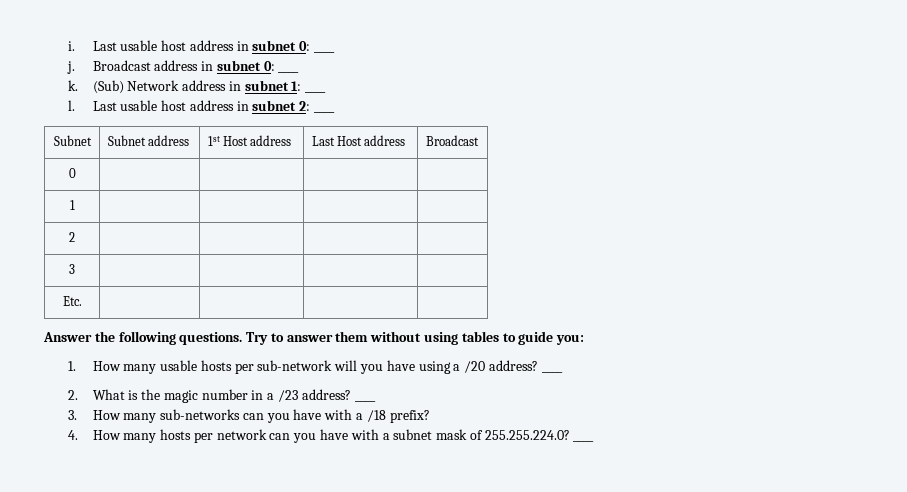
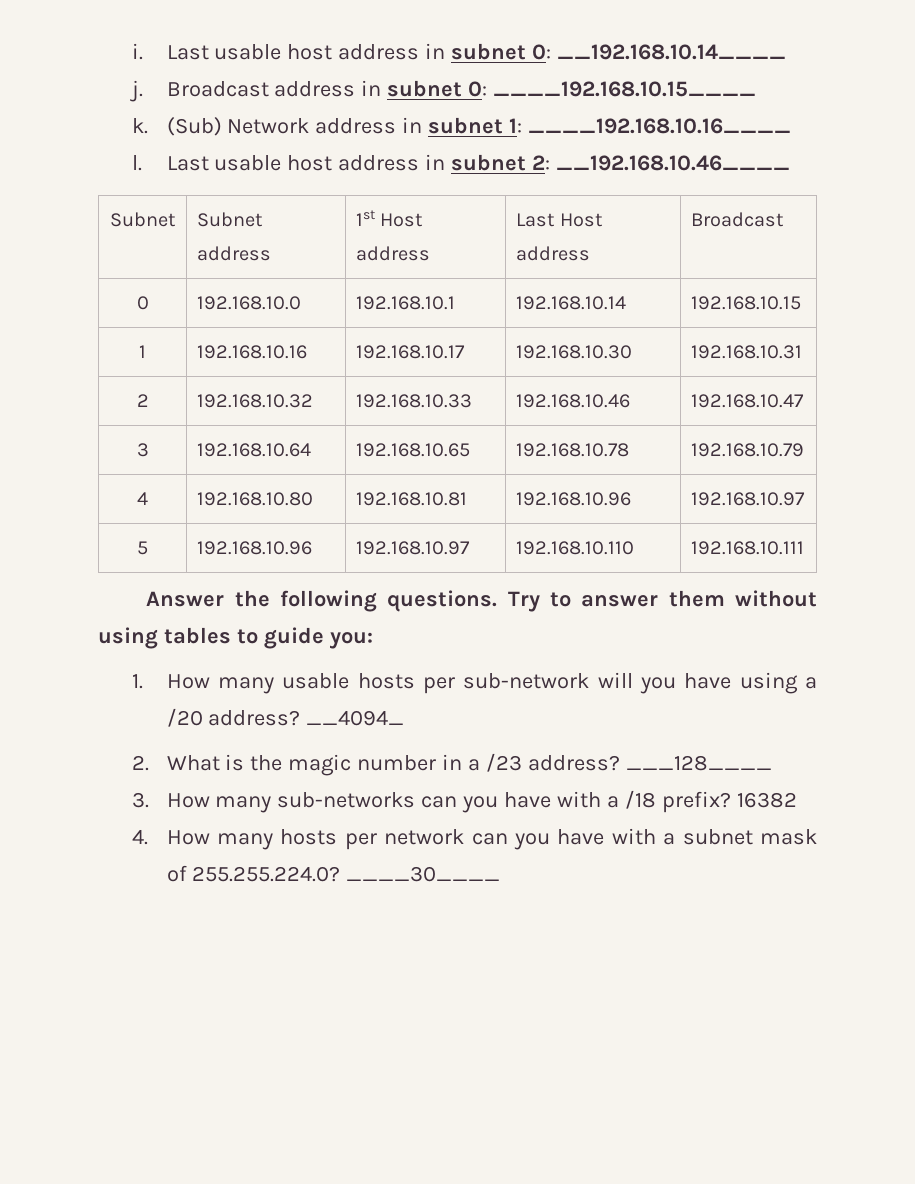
[314,51,336,53] ____ -> [557,44,787,60] __192.168.10.14____
[278,71,300,73] ____ -> [493,81,757,97] ____192.168.10.15____
[305,91,327,93] ____ -> [528,118,792,134] ____192.168.10.16____
[314,111,336,113] ____ -> [556,155,791,171] __192.168.10.46____
[69,200,75,210] [69,232,75,242] [69,264,75,274] [62,296,82,306] | | | // 1 | | | | // 2 | | | | // 3 | | | | // Etc. | | | | -> [196,296,301,310] [355,296,455,310] [515,296,626,310] [690,296,801,310] [139,345,146,358] [196,345,307,359] [355,345,465,359] [515,345,632,359] [690,345,802,359] [136,394,149,407] [196,394,313,408] [355,394,472,408] [515,394,630,408] [690,394,804,408] [136,443,149,457] [196,443,311,457] [355,443,470,457] [515,443,629,457] [690,443,804,457] [137,492,148,505] [196,492,313,506] [355,492,467,506] [515,492,631,506] [690,492,805,506] [137,541,148,555] [196,541,312,555] [355,541,470,555] [515,541,634,555] [690,541,804,555] 192.168.10.0 | 192.168.10.1 | 192.168.10.14 | 192.168.10.15 // 1 | 192.168.10.16 | 192.168.10.17 | 192.168.10.30 | 192.168.10.31 // 2 | 192.168.10.32 | 192.168.10.33 | 192.168.10.46 | 192.168.10.47 // 3 | 192.168.10.64 | 192.168.10.65 | 192.168.10.78 | 192.168.10.79 // 4 | 192.168.10.80 | 192.168.10.81 | 192.168.10.96 | 192.168.10.97 // 5 | 192.168.10.96 | 192.168.10.97 | 192.168.10.110 | 192.168.10.111
[541,371,563,373] ____ -> [306,710,405,726] __4094_
[354,400,376,402] ____ -> [625,755,772,771] ___128____
(430, 416) none -> [736,792,797,808] 16382
[573,440,595,442] ____ -> [346,866,501,882] ____30____

